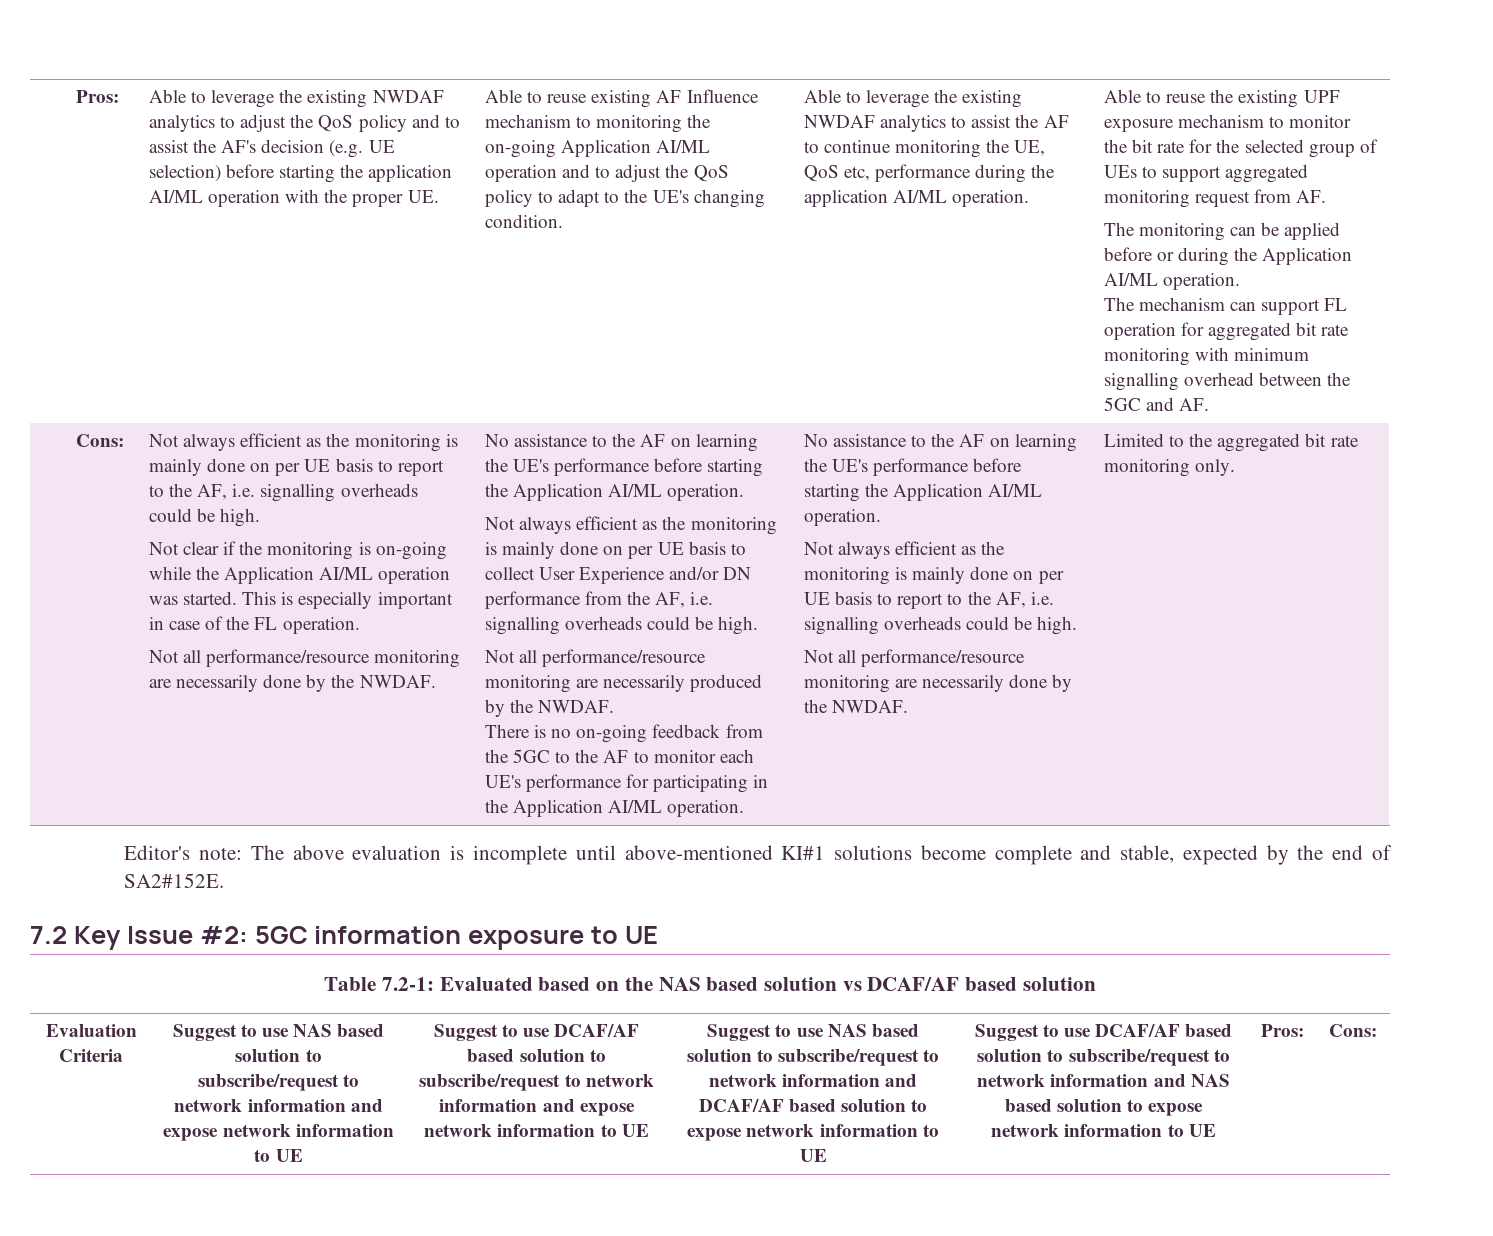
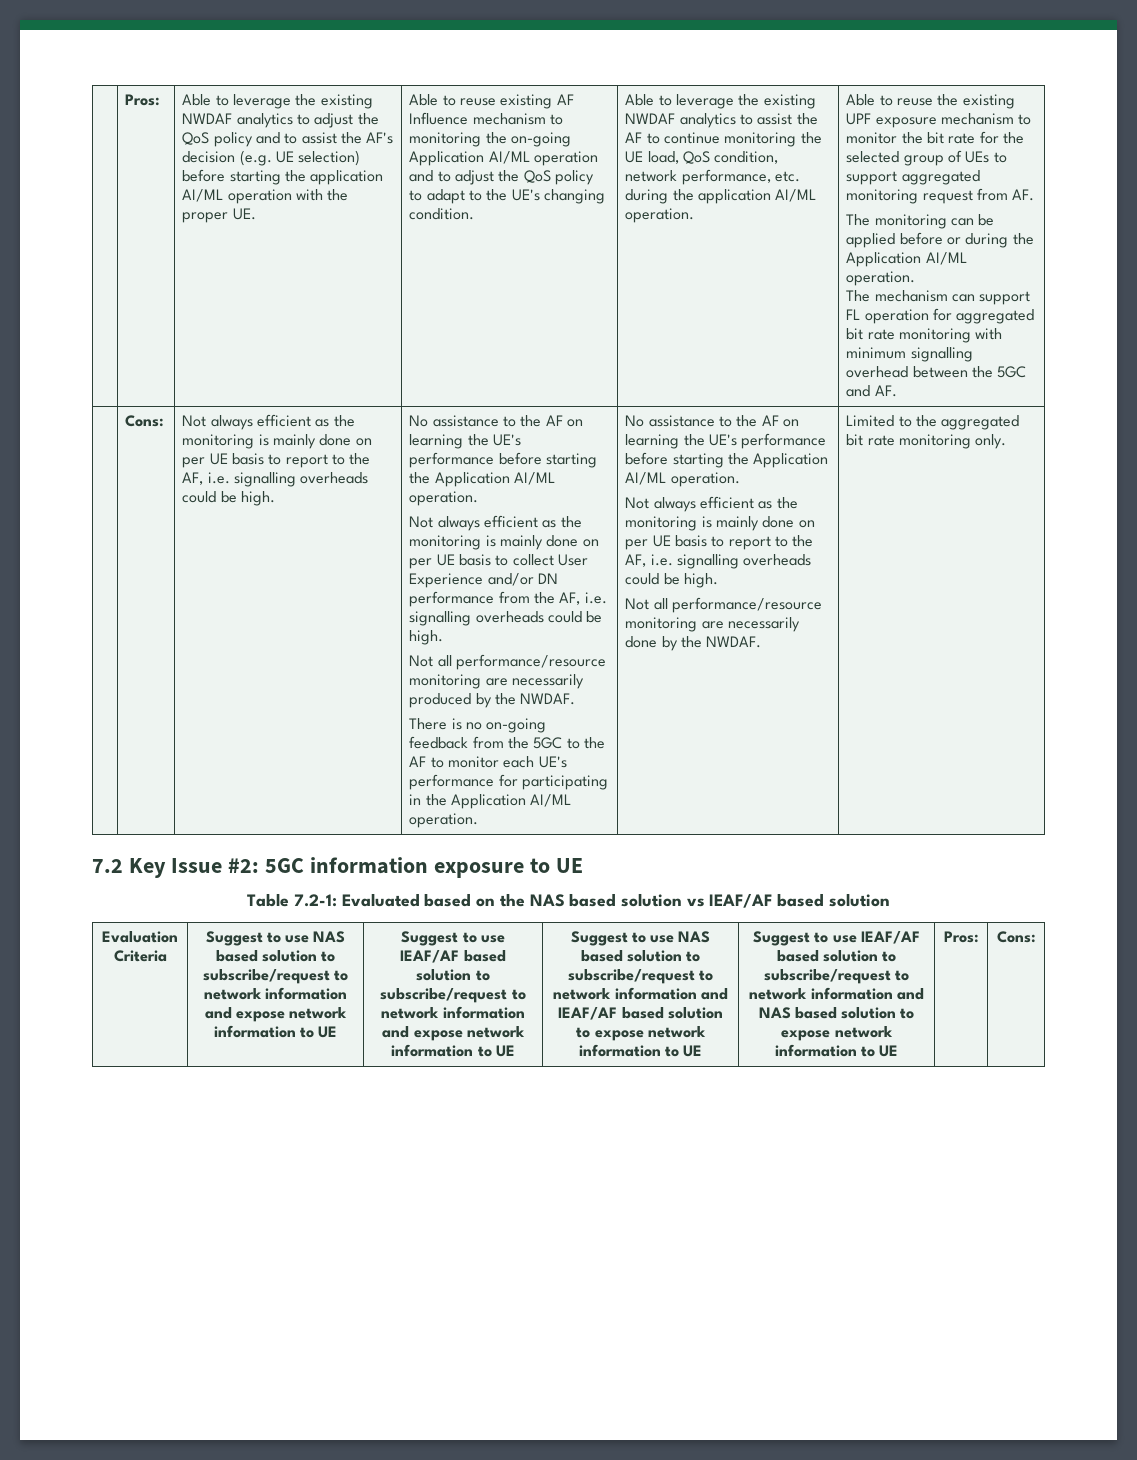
[1014,140,1046,156] [803,164,972,182] UE, QoS etc, performance -> [625,151,779,164] [625,169,801,185] UE load, QoS condition, network performance, etc.
[148,541,447,560] [148,566,451,584] [148,591,453,609] [148,616,360,634] [148,649,461,668] [148,674,436,692] // Not clear if the monitoring is on-going while the Application AI/ML operation was started. This is especially important in case of the FL operation. // Not all performance/resource monitoring are necessarily done by the NWDAF. -> (276, 498) none
[124,845,1392,865] [124,873,225,888] // Editor's note: The above evaluation is incomplete until above-mentioned KI#1 solutions become complete and stable, expected by the end of SA2#152E. -> (1007, 441) none
[867,977,960,991] DCAF/AF -> [709,893,773,908] IEAF/AF
[554,1024,640,1037] DCAF/AF -> [400,950,460,963] IEAF/AF
[698,1099,784,1112] DCAF/AF -> [558,1007,618,1020] IEAF/AF
[1095,1024,1181,1037] DCAF/AF -> [860,931,920,944] IEAF/AF

